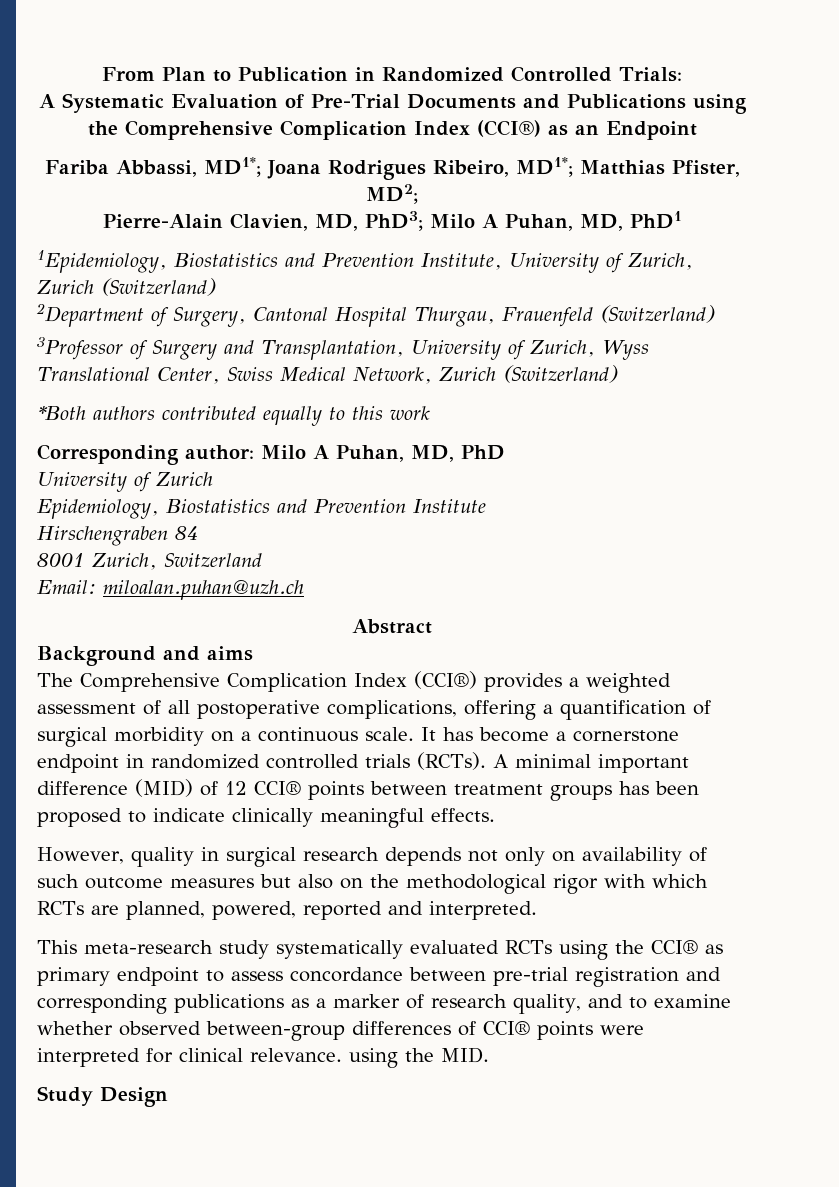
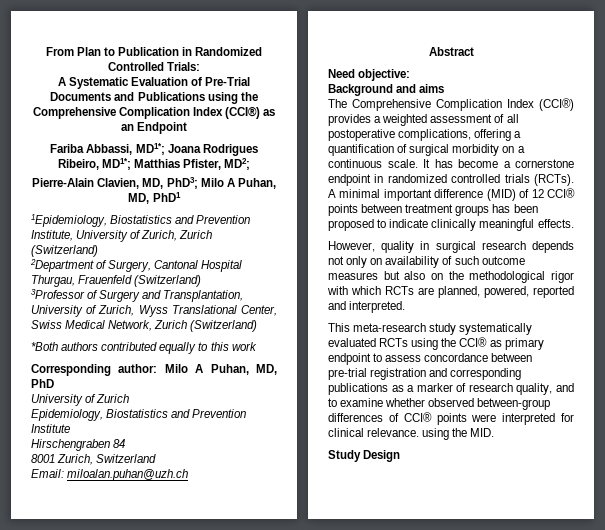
(432, 626) none -> [328,69,411,81] // Need objective:

